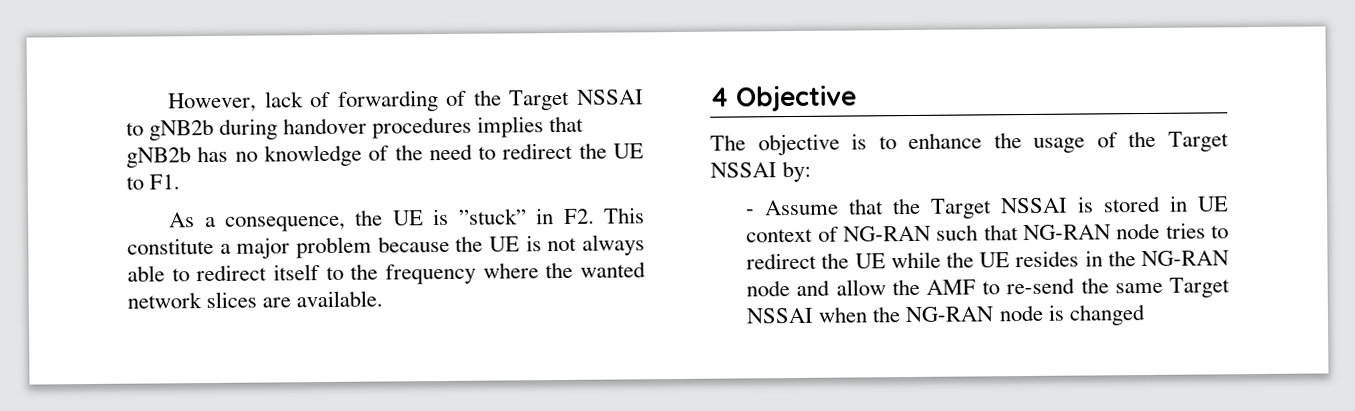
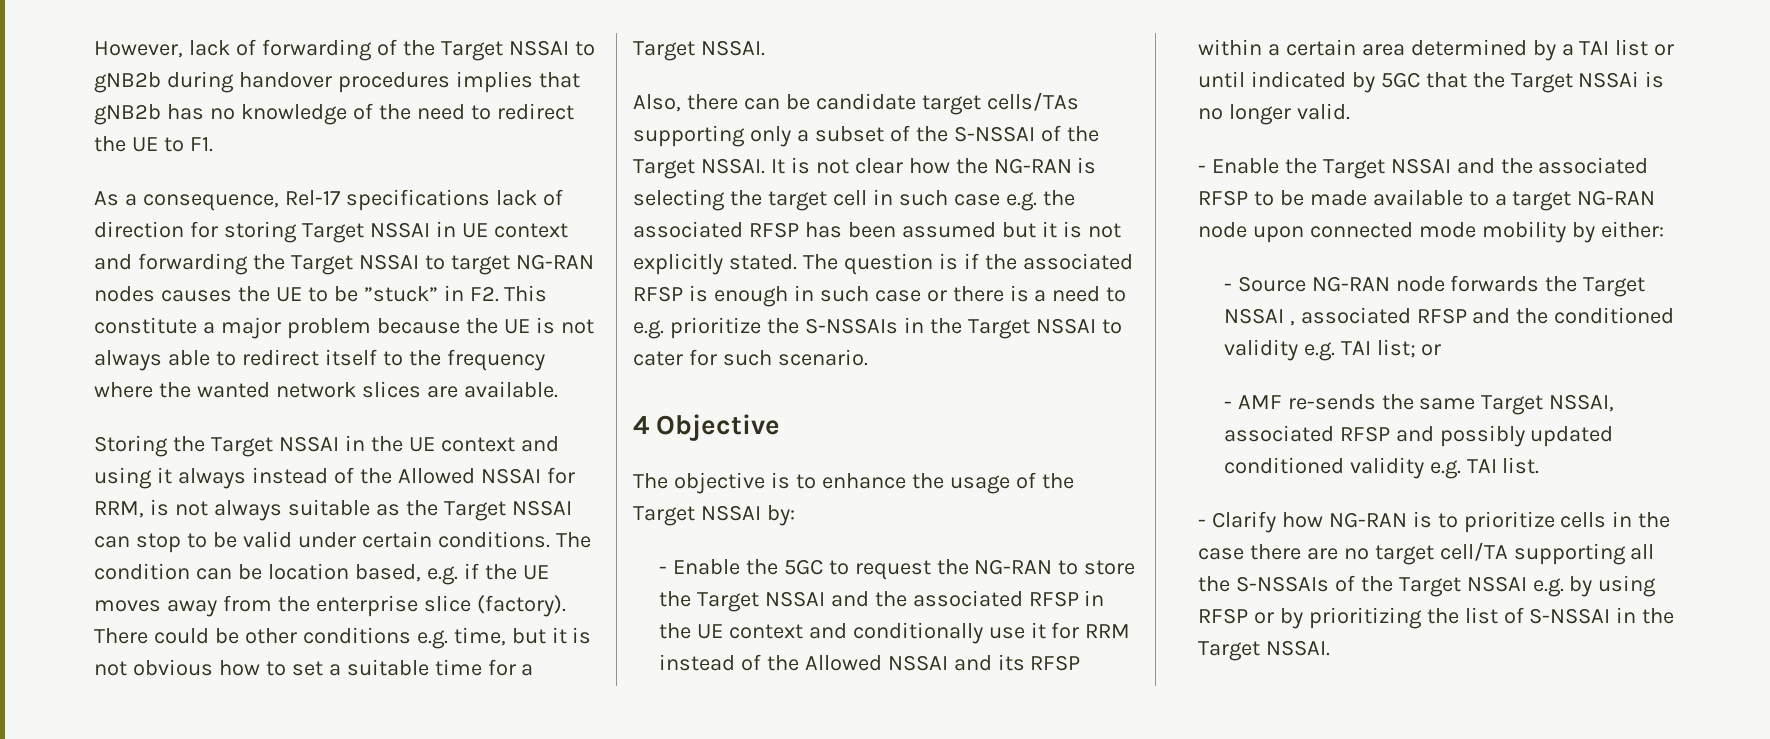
[355,208,450,226] the UE is -> [284,189,563,211] [94,221,568,243] [94,253,594,275] [94,286,358,302] Rel-17 specifications lack of direction for storing Target NSSAI in UE context and forwarding the Target NSSAI to target NG-RAN nodes causes the UE to be
(384, 299) none -> [94,435,559,457] [94,467,575,489] [94,499,572,521] [94,531,591,553] [94,563,549,585] [94,595,566,617] [94,627,592,649] [94,659,534,676] [633,40,765,61] [633,92,1079,115] [633,125,1099,147] [633,157,1097,179] [633,189,1075,211] [633,221,1121,238] [633,253,1133,275] [633,285,1127,307] [633,317,1122,339] [633,349,868,366] // Storing the Target NSSAI in the UE context and using it always instead of the Allowed NSSAI for RRM, is not always suitable as the Target NSSAI can stop to be valid under certain conditions. The condition can be location based, e.g. if the UE moves away from the enterprise slice (factory). There could be other conditions e.g. time, but it is not obvious how to set a suitable time for a Target NSSAI. // Also, there can be candidate target cells/TAs supporting only a subset of the S-NSSAI of the Target NSSAI. It is not clear how the NG-RAN is selecting the target cell in such case e.g. the associated RFSP has been assumed but it is not explicitly stated. The question is if the associated RFSP is enough in such case or there is a need to e.g. prioritize the S-NSSAIs in the Target NSSAI to cater for such scenario.
[764,195,1229,219] [746,222,1229,243] [746,250,1229,270] [746,277,1230,298] [746,304,1146,326] Assume that the Target NSSAI is stored in UE context of NG-RAN such that NG-RAN node tries to redirect the UE while the UE resides in the NG-RAN node and allow the AMF to re-send the same Target NSSAI when the NG-RAN node is changed -> [672,559,1136,580] [658,590,1105,612] [658,622,1131,644] [658,654,1081,671] [1197,39,1675,61] [1197,71,1665,93] [1197,103,1350,125] [1197,157,1649,179] [1197,189,1656,211] [1197,221,1664,243] [1223,275,1646,297] [1223,307,1675,326] [1223,339,1442,361] [1223,394,1615,415] [1223,425,1614,447] [1223,457,1540,479] [1197,511,1671,533] [1197,542,1655,565] [1197,575,1657,597] [1197,607,1675,629] [1197,640,1330,661] Enable the 5GC to request the NG-RAN to store the Target NSSAI and the associated RFSP in the UE context and conditionally use it for RRM instead of the Allowed NSSAI and its RFSP within a certain area determined by a TAI list or until indicated by 5GC that the Target NSSAi is no longer valid. // - Enable the Target NSSAI and the associated RFSP to be made available to a target NG-RAN node upon connected mode mobility by either: // - Source NG-RAN node forwards the Target NSSAI , associated RFSP and the conditioned validity e.g. TAI list; or // - AMF re-sends the same Target NSSAI, associated RFSP and possibly updated conditioned validity e.g. TAI list. // - Clarify how NG-RAN is to prioritize cells in the case there are no target cell/TA supporting all the S-NSSAIs of the Target NSSAI e.g. by using RFSP or by prioritizing the list of S-NSSAI in the Target NSSAI.

